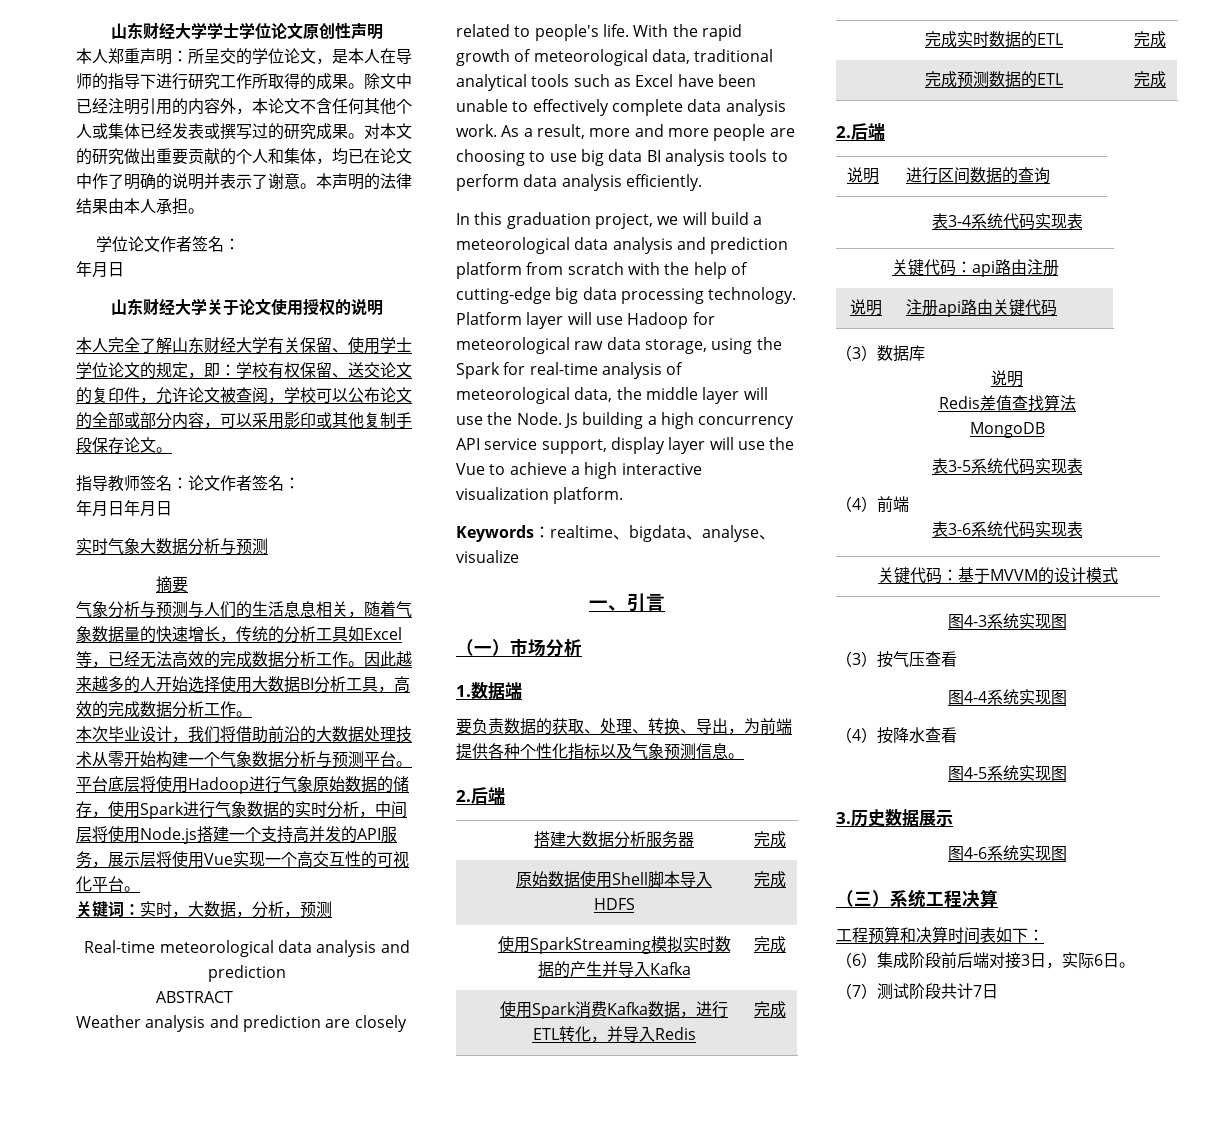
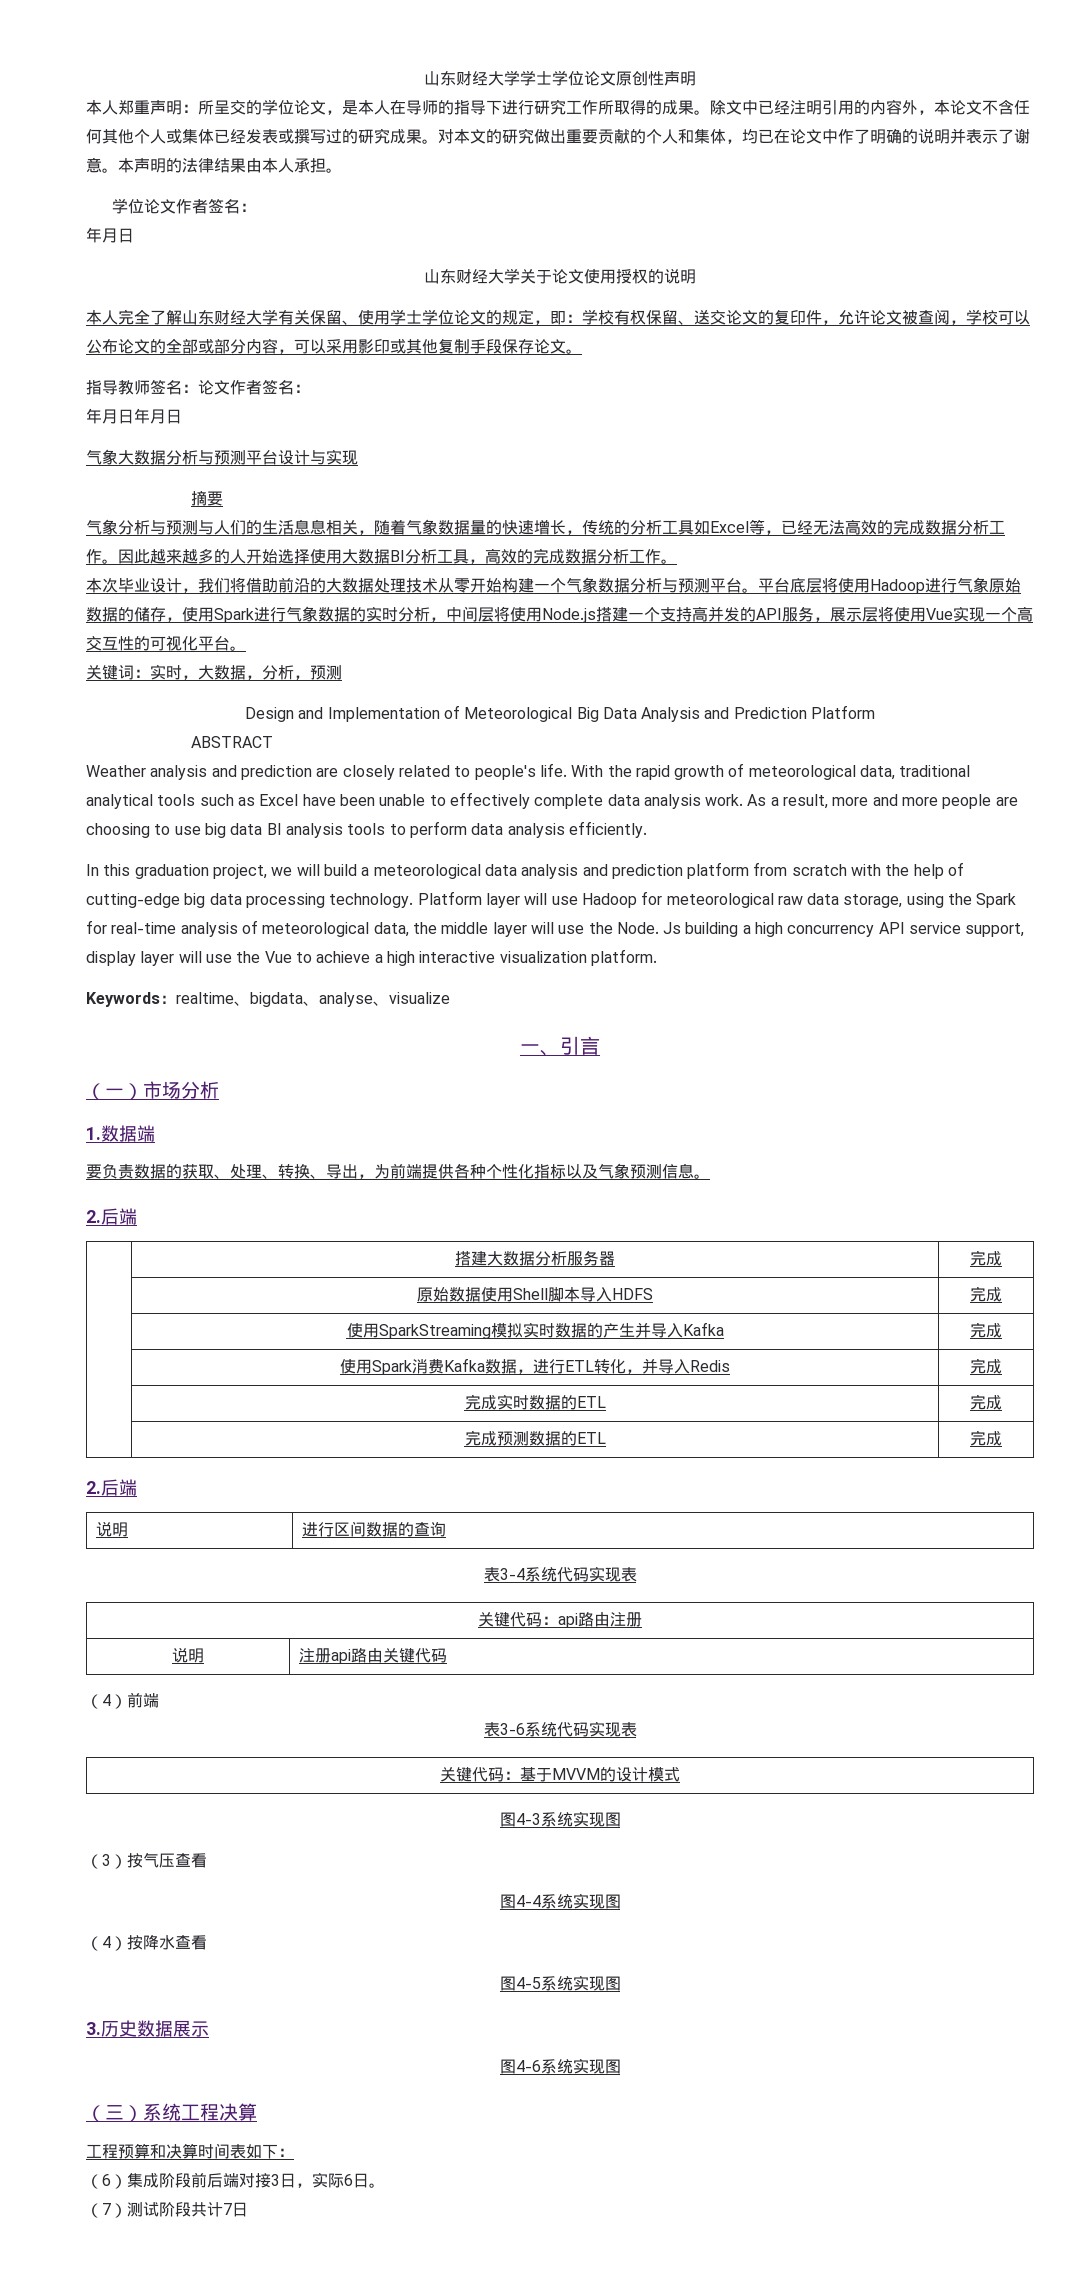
[76,538,108,554] 实时 -> (182, 416) none
(268, 546) none -> [246,449,358,465] 平台设计与实现
[84,940,410,957] [208,965,286,982] Real-time meteorological data analysis and prediction -> [244,705,876,722] Design and Implementation of Meteorological Big Data Analysis and Prediction Platform
[836,345,925,362] [991,370,1023,387] [938,394,1076,411] [969,422,1045,438] [931,458,1083,475] // （3）数据库 // 说明 // Redis差值查找算法 // MongoDB // 表3-5系统代码实现表 -> (448, 1655) none

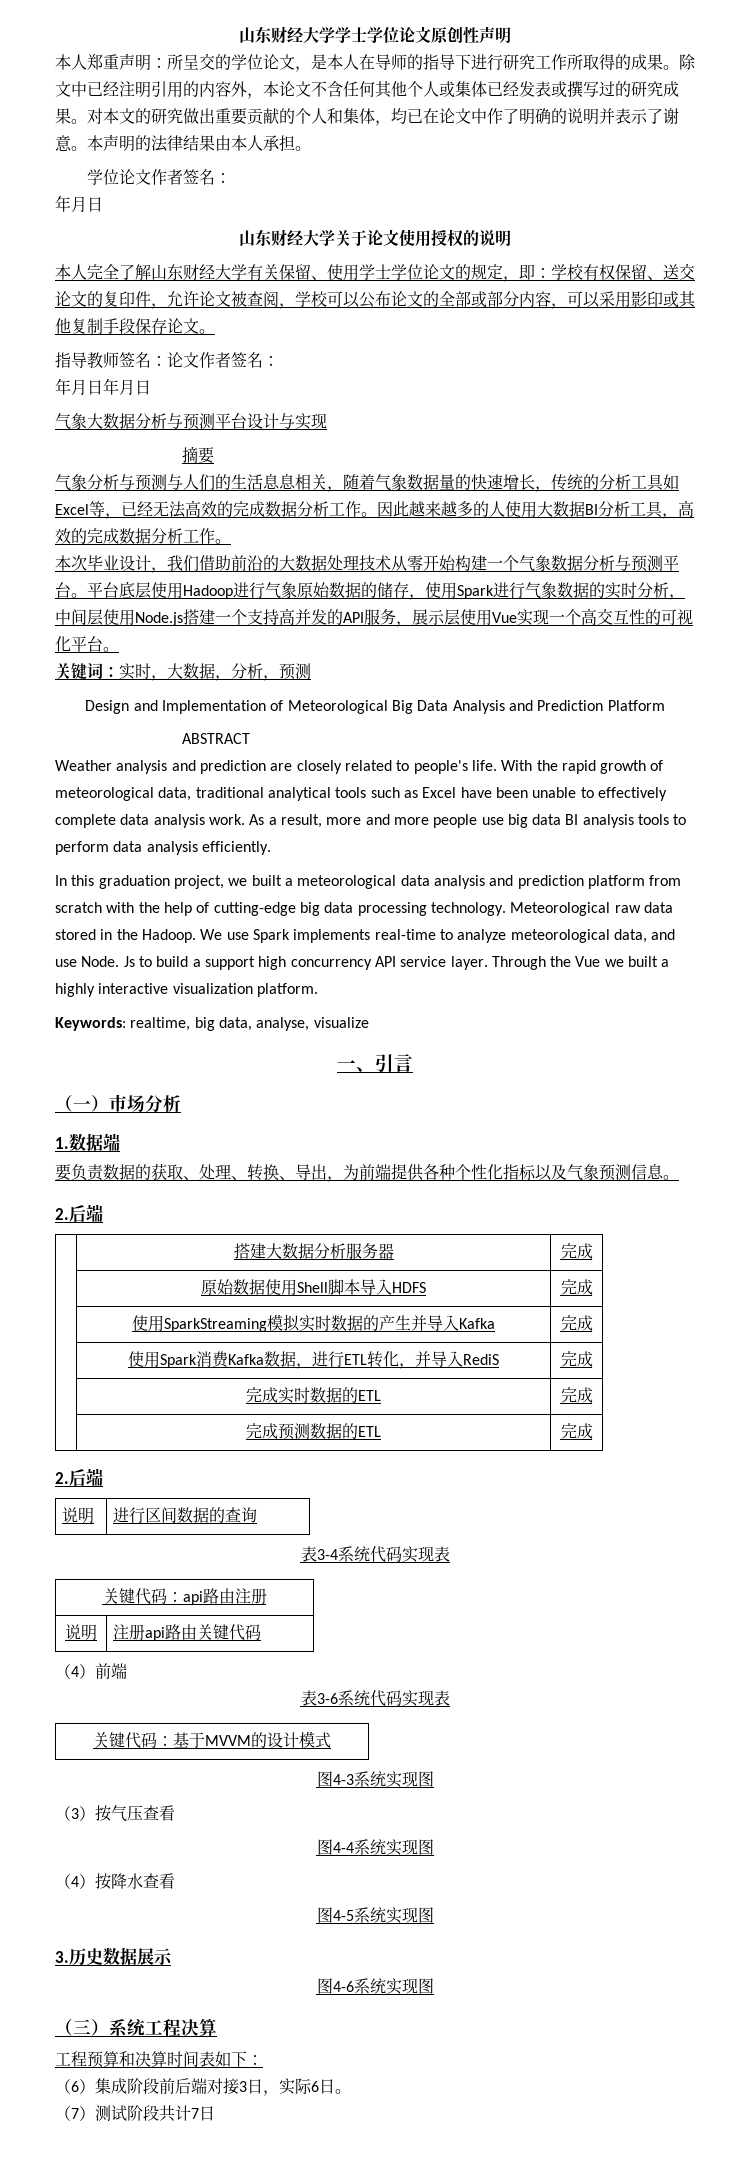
[246,549,310,564] 开始选择 -> (505, 509) none
[230,577,246,593] 将 -> (199, 563) none
[822,577,838,593] 将 -> (151, 590) none
[494,606,510,622] 将 -> (103, 617) none
[878,606,894,622] 将 -> (460, 617) none
[995,797,1018,806] [86,823,171,838] are choosing to -> (478, 821) none
[296,864,357,876] will build -> [251,875,282,886] built
[417,891,1017,908] [86,920,1025,937] [86,949,657,966] [86,992,389,1007] Platform layer will use Hadoop for meteorological raw data storage, using the Spark for real-time analysis of meteorological data, the middle layer will use the Node. Js building a high concurrency API service support, display layer will use the Vue to achieve a high interactive visualization platform. // Keywords：realtime、bigdata、analyse、 -> [510,902,673,916] [55,929,676,943] [55,956,670,970] [55,983,318,997] [55,1017,310,1031] Meteorological raw data stored in the Hadoop. We use Spark implements real-time to analyze meteorological data, and use Node. Js to build a support high concurrency API service layer. Through the Vue we built a highly interactive visualization platform. // Keywords: realtime, big data, analyse,
[690,1360,730,1372] Redis -> [463,1354,499,1365] RediS

